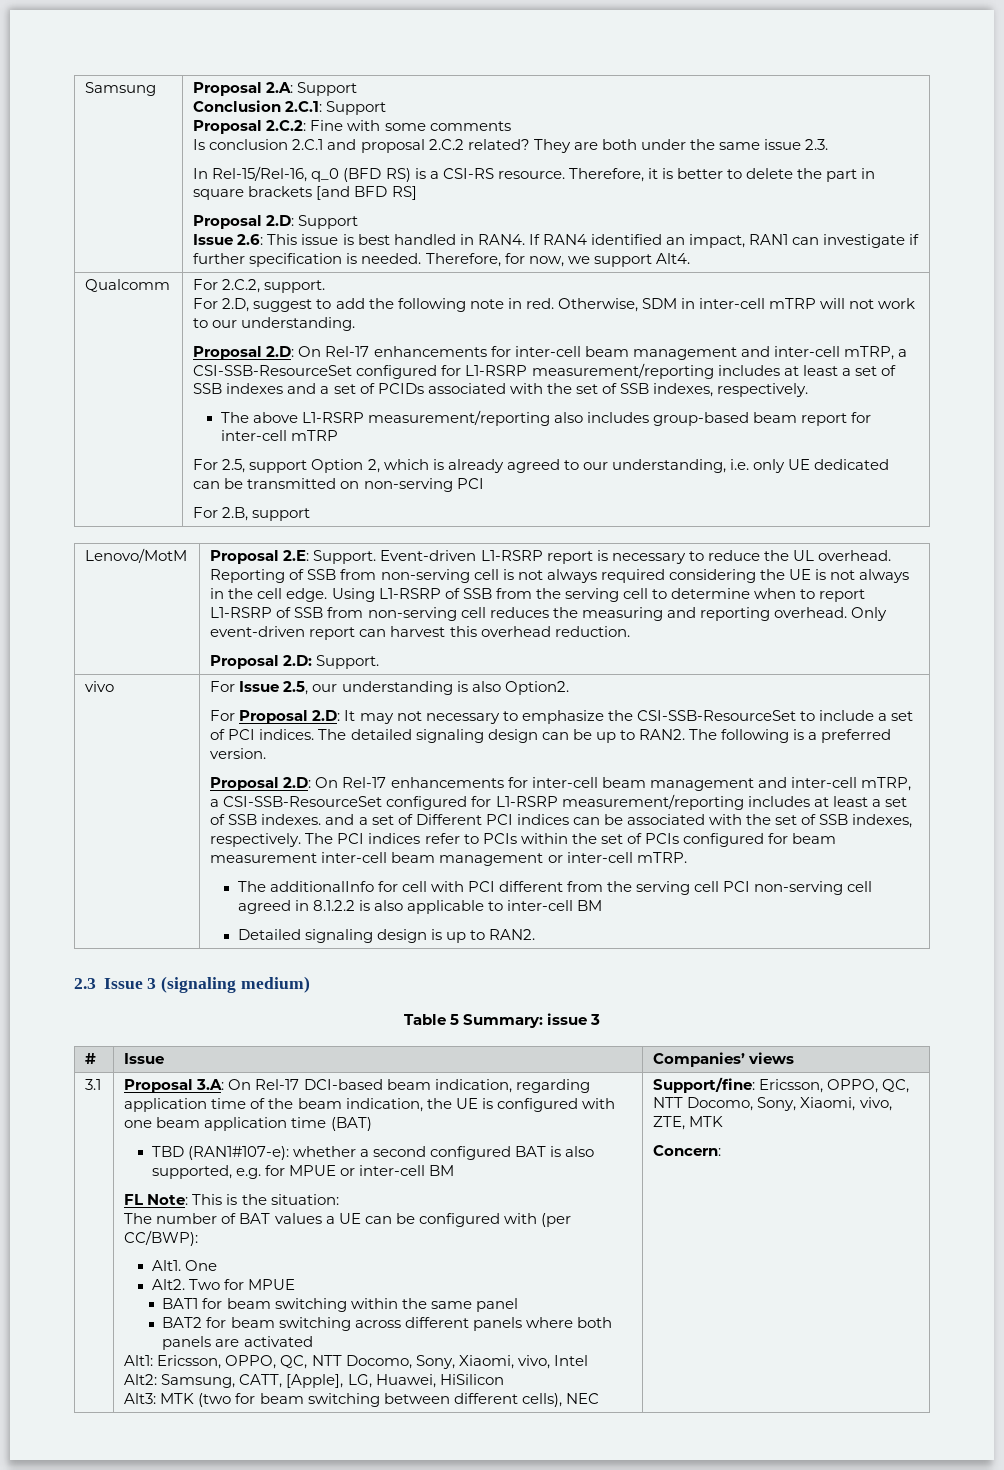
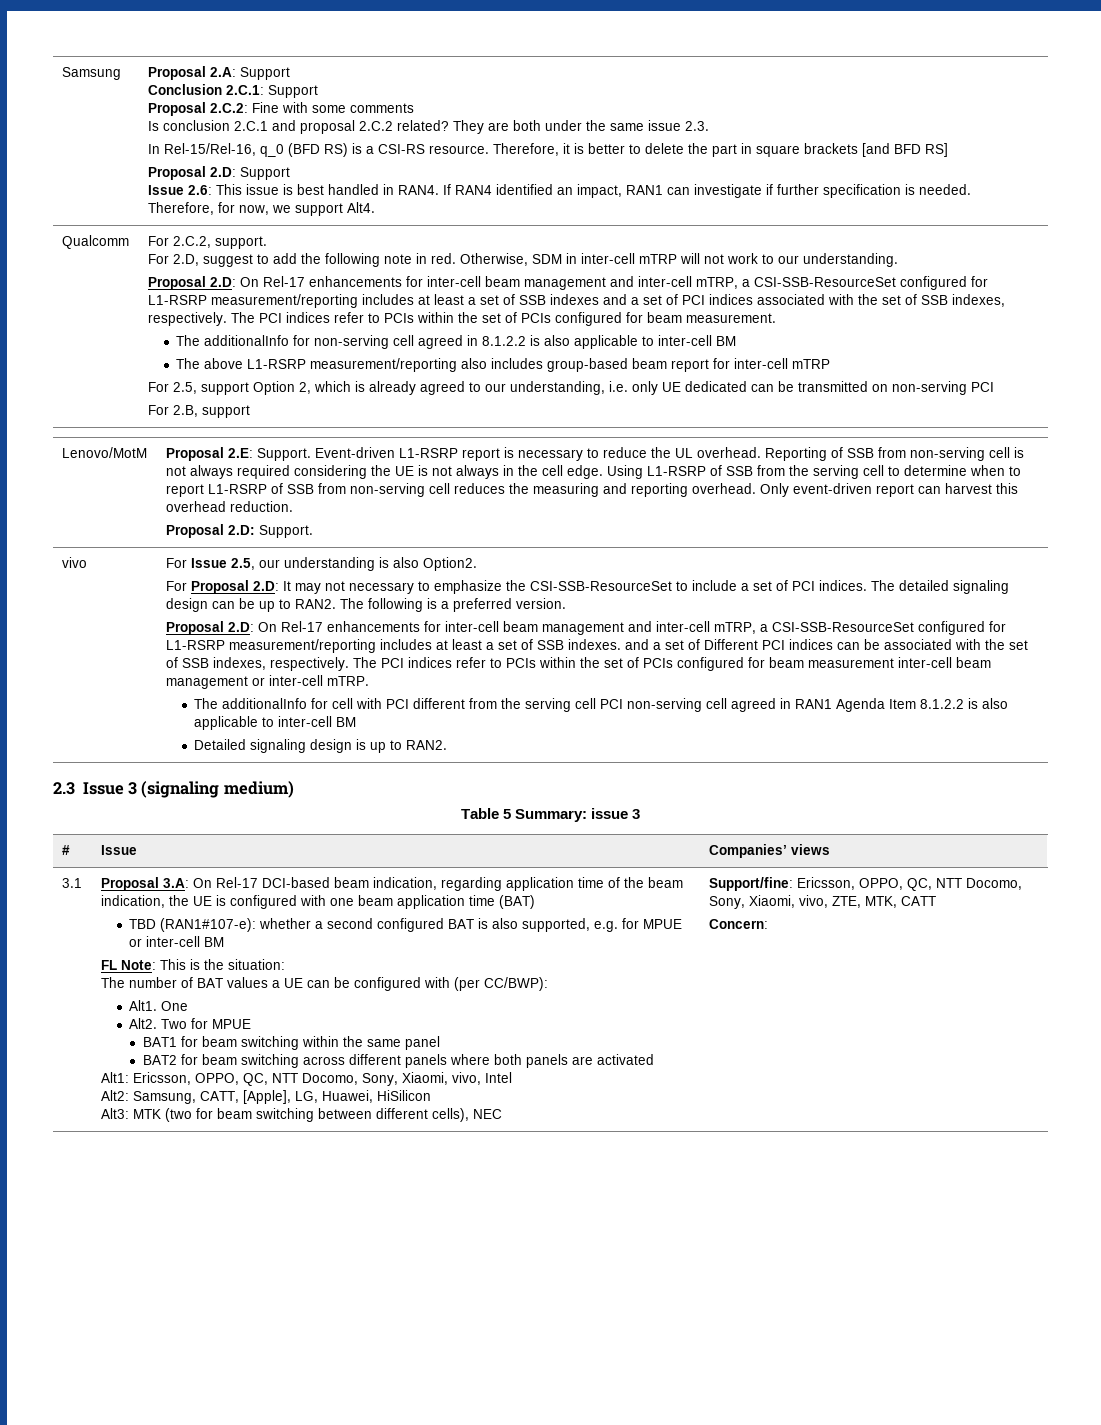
[377,383,809,397] PCIDs associated with the set of SSB indexes, respectively. -> [682,294,1006,307] [148,312,777,326] [176,335,737,349] PCI indices associated with the set of SSB indexes, respectively. The PCI indices refer to PCIs within the set of PCIs configured for beam measurement. // The additionalInfo for non-serving cell agreed in 8.1.2.2 is also applicable to inter-cell BM
(309, 905) none -> [795,698,917,712] RAN1 Agenda Item
[689,1116,724,1127] MTK -> [865,896,937,908] MTK, CATT

